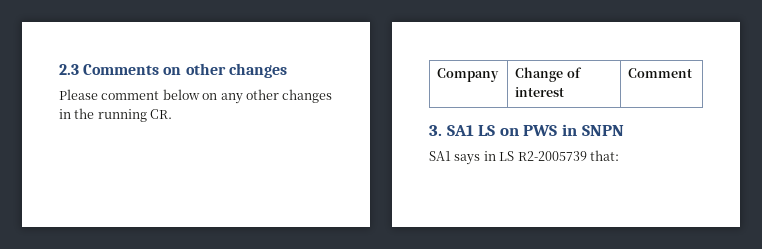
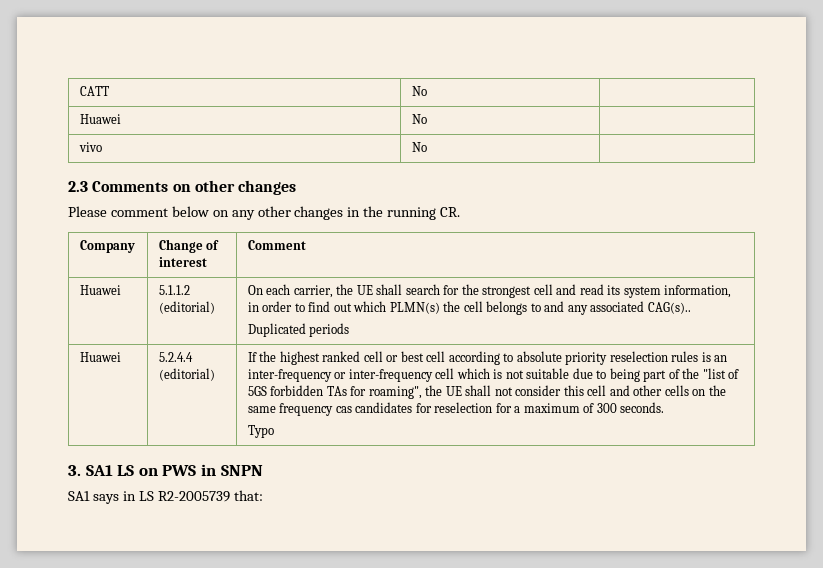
(59, 69) none -> [79,86,109,96] [411,86,427,96] [79,114,121,124] [411,114,427,124] [78,142,102,152] [411,142,427,152] CATT | No | // Huawei | No | // vivo | No | //
(693, 73) none -> [79,285,121,295] [158,285,190,295] [158,301,215,314] [247,284,732,298] [247,301,691,315] [247,323,350,337] [79,352,121,362] [158,352,193,362] [158,368,215,381] [247,351,728,365] [247,368,740,382] [247,385,726,399] [247,402,665,416] [247,425,274,438] // Huawei | 5.1.1.2 (editorial) | On each carrier, the UE shall search for the strongest cell and read its system information, in order to find out which PLMN(s) the cell belongs to and any associated CAG(s).. // Duplicated periods // Huawei | 5.2.4.4 (editorial) | If the highest ranked cell or best cell according to absolute priority reselection rules is an inter-frequency or inter-frequency cell which is not suitable due to being part of the "list of 5GS forbidden TAs for roaming", the UE shall not consider this cell and other cells on the same frequency cas candidates for reselection for a maximum of 300 seconds. // Typo

